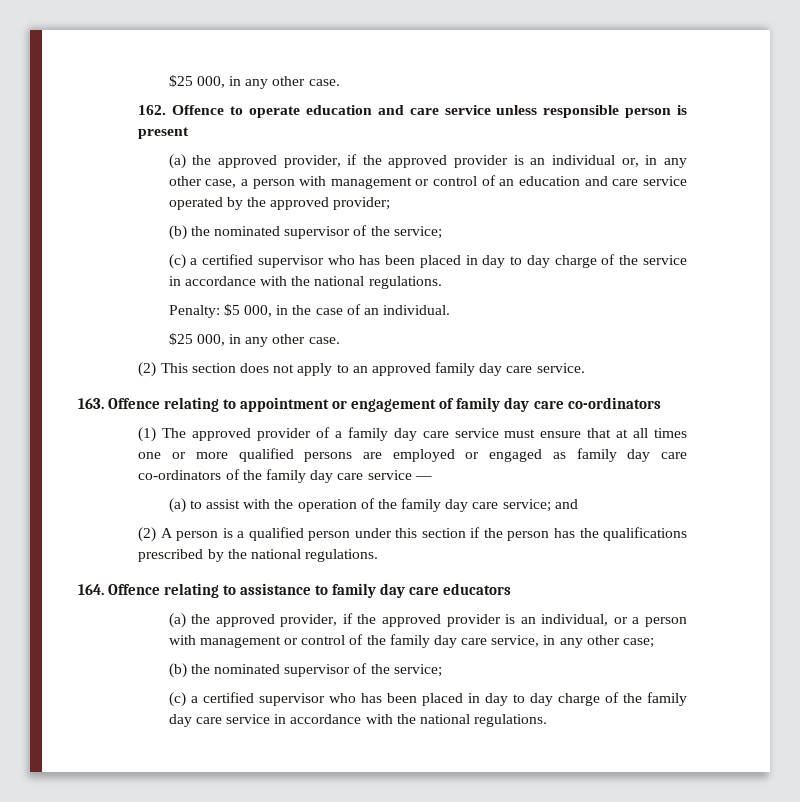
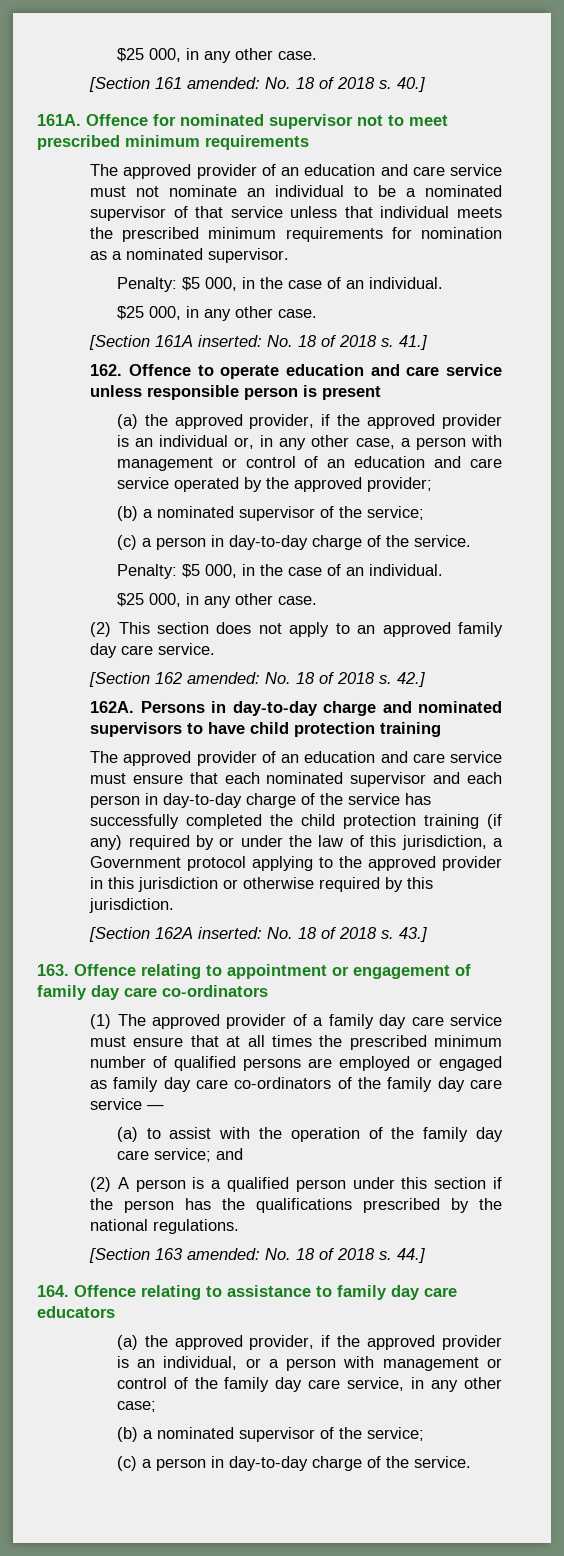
[168,75,340,89] $25 000, in any other case. -> [116,48,317,63] [89,77,426,92] [37,114,448,129] [37,135,309,150] [90,164,502,179] [90,185,502,197] [90,206,502,221] [90,227,502,242] [90,248,290,263] [116,277,443,292] [116,306,317,321] [89,335,428,350] $25 000, in any other case. // [Section 161 amended: No. 18 of 2018 s. 40.] // 161A. Offence for nominated supervisor not to meet prescribed minimum requirements // The approved provider of an education and care service must not nominate an individual to be a nominated supervisor of that service unless that individual meets the prescribed minimum requirements for nomination as a nominated supervisor. // Penalty: $5 000, in the case of an individual. // $25 000, in any other case. // [Section 161A inserted: No. 18 of 2018 s. 41.]
[190,225,442,239] [168,254,687,269] [168,276,442,289] the nominated supervisor of the service; // (c) a certified supervisor who has been placed in day to day charge of the service in accordance with the national regulations. -> [142,506,424,521] [116,535,471,550] a nominated supervisor of the service; // (c) a person in day-to-day charge of the service.
(585, 368) none -> [89,672,426,687] [90,701,503,716] [90,722,442,737] [90,751,502,766] [90,772,502,787] [90,793,432,808] [90,814,503,829] [90,835,504,850] [90,856,503,871] [90,877,434,892] [89,898,175,913] [89,927,428,942] // [Section 162 amended: No. 18 of 2018 s. 42.] // 162A. Persons in day-to-day charge and nominated supervisors to have child protection training // The approved provider of an education and care service must ensure that each nominated supervisor and each person in day-to-day charge of the service has successfully completed the child protection training (if any) required by or under the law of this jurisdiction, a Government protocol applying to the approved provider in this jurisdiction or otherwise required by this jurisdiction. // [Section 162A inserted: No. 18 of 2018 s. 43.]
[138,452,228,459] one or more -> [319,1035,502,1050] [90,1056,168,1068] the prescribed minimum number of
(379, 555) none -> [89,1248,426,1263] // [Section 163 amended: No. 18 of 2018 s. 44.]
[190,663,442,677] [168,692,687,707] [168,714,548,727] the nominated supervisor of the service; // (c) a certified supervisor who has been placed in day to day charge of the family day care service in accordance with the national regulations. -> [142,1427,424,1442] [116,1456,471,1471] a nominated supervisor of the service; // (c) a person in day-to-day charge of the service.

